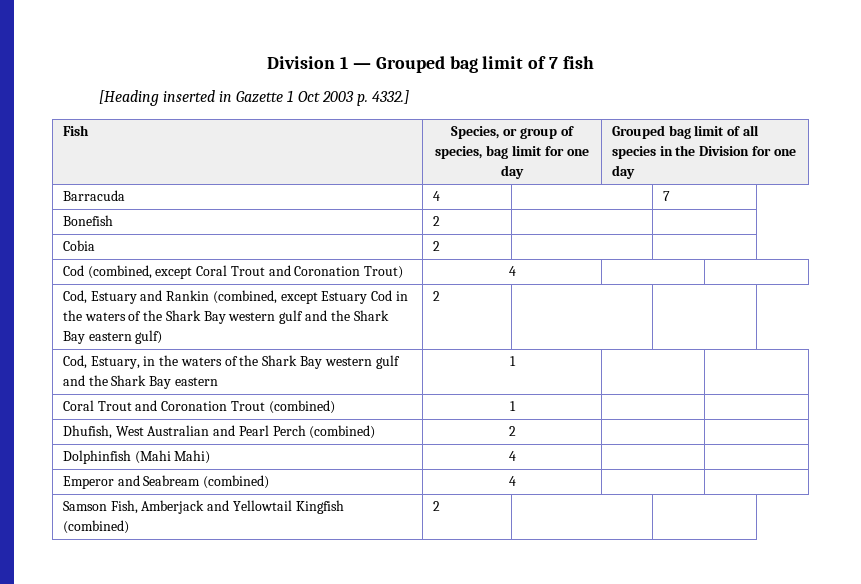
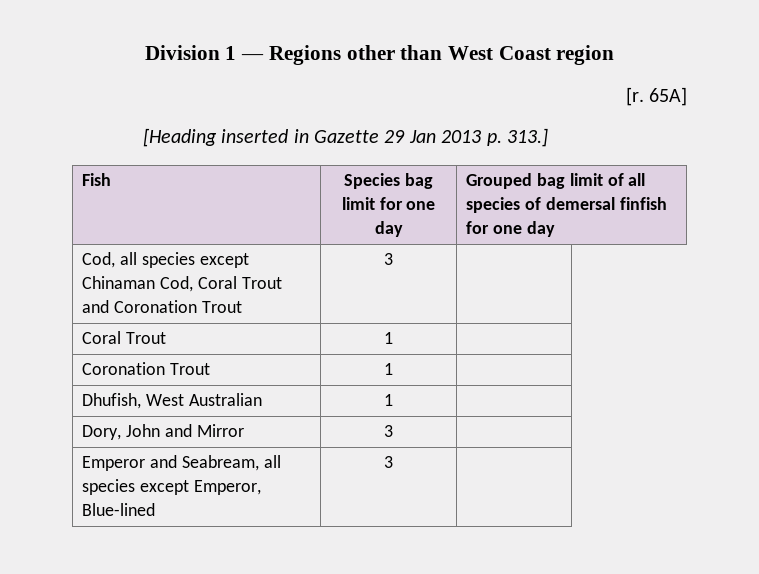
[375,56,594,73] [98,90,410,106] [62,125,89,136] [451,126,574,139] [435,146,483,159] Grouped bag limit of 7 fish // [Heading inserted in Gazette 1 Oct 2003 p. 4332.] // Fish | Species, or group of species, -> [268,45,615,65] [625,87,687,106] [142,128,548,147] [82,173,112,186] [344,173,401,189] Regions other than West Coast region // [r. 65A] // [Heading inserted in Gazette 29 Jan 2013 p. 313.] // Fish | Species
[659,145,750,156] in the Division -> [524,197,667,210] of demersal finfish
[62,190,125,201] [432,191,440,201] [662,191,670,201] [62,215,113,226] [432,216,440,226] [62,240,95,251] [432,241,440,251] [62,265,404,279] [508,266,516,276] [62,290,408,304] [62,310,389,324] [62,330,163,344] [432,291,440,301] [62,355,400,369] [62,375,218,389] [509,356,516,366] Barracuda | 4 | | 7 // Bonefish | 2 | | // Cobia | 2 | | // Cod (combined, except Coral Trout and Coronation Trout) | 4 | | // Cod, Estuary and Rankin (combined, except Estuary Cod in the waters of the Shark Bay western gulf and the Shark Bay eastern gulf) | 2 | | // Cod, Estuary, in the waters of the Shark Bay western gulf and the Shark Bay eastern | 1 | | // -> [82,252,249,268] [82,276,193,292] Cod, all species except Chinaman Cod,
[268,400,335,414] [509,401,516,411] [62,425,376,439] [508,426,516,436] [62,450,211,464] [508,451,516,461] [62,475,270,489] [508,476,516,486] [62,500,344,514] [62,520,129,534] [432,501,440,511] (combined) | 1 | | // Dhufish, West Australian and Pearl Perch (combined) | 2 | | // Dolphinfish (Mahi Mahi) | 4 | | // Emperor and Seabream (combined) | 4 | | // Samson Fish, Amberjack and Yellowtail Kingfish (combined) | 2 | -> [384,253,393,265] [82,331,166,344] [384,332,393,344] [82,362,210,375] [384,363,393,375] [82,393,262,409] [384,394,393,406] [82,424,244,440] [384,425,393,437] [82,455,281,471] [82,479,261,495] [82,503,156,516] [384,456,393,468] | 3 | // Coral Trout | 1 | // Coronation Trout | 1 | // Dhufish, West Australian | 1 | // Dory, John and Mirror | 3 | // Emperor and Seabream, all species except Emperor, Blue-lined | 3

